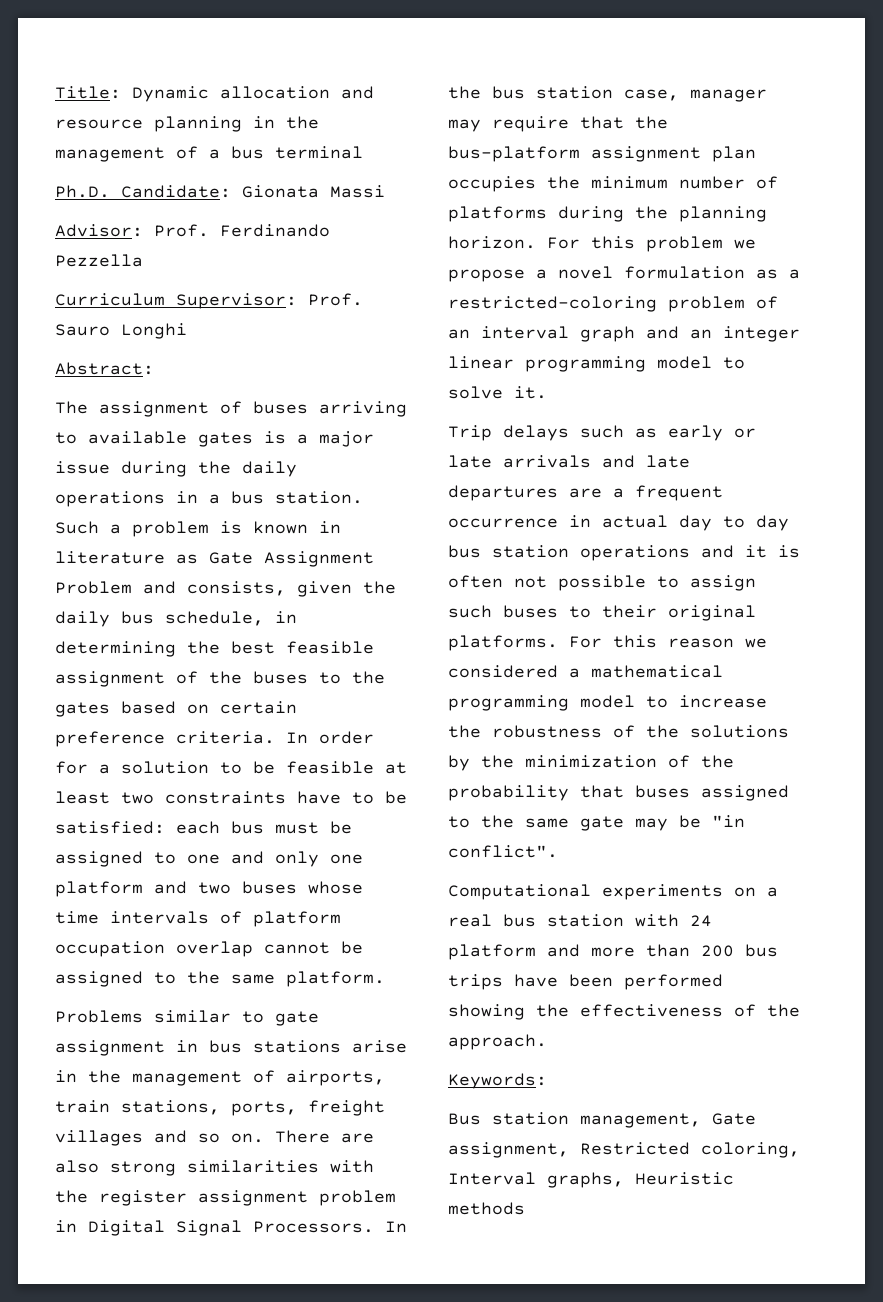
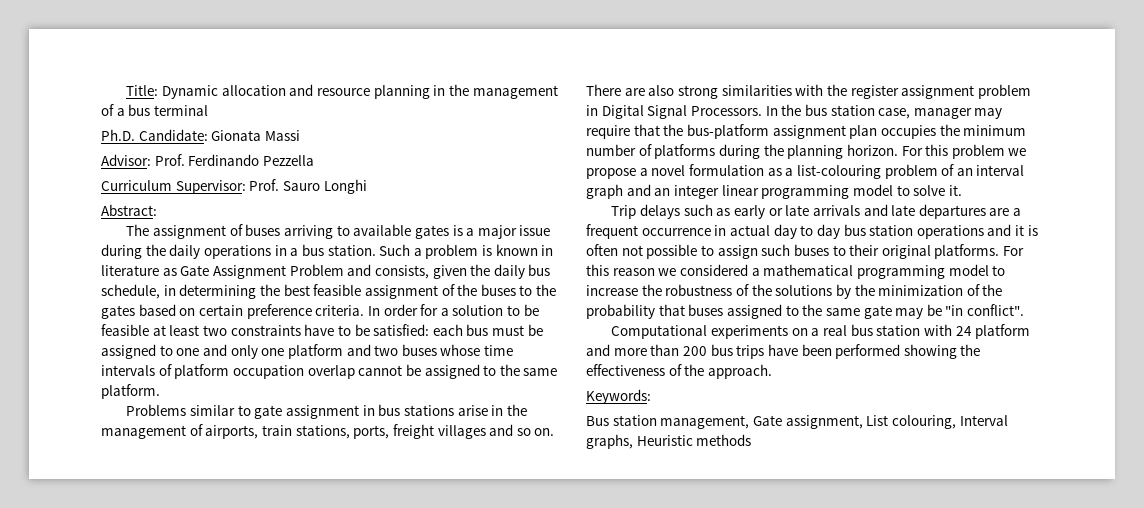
[448,296,657,312] restricted-coloring -> [796,165,881,179] list-colouring
[580,1142,800,1158] Restricted coloring, -> [866,415,956,429] List colouring,

